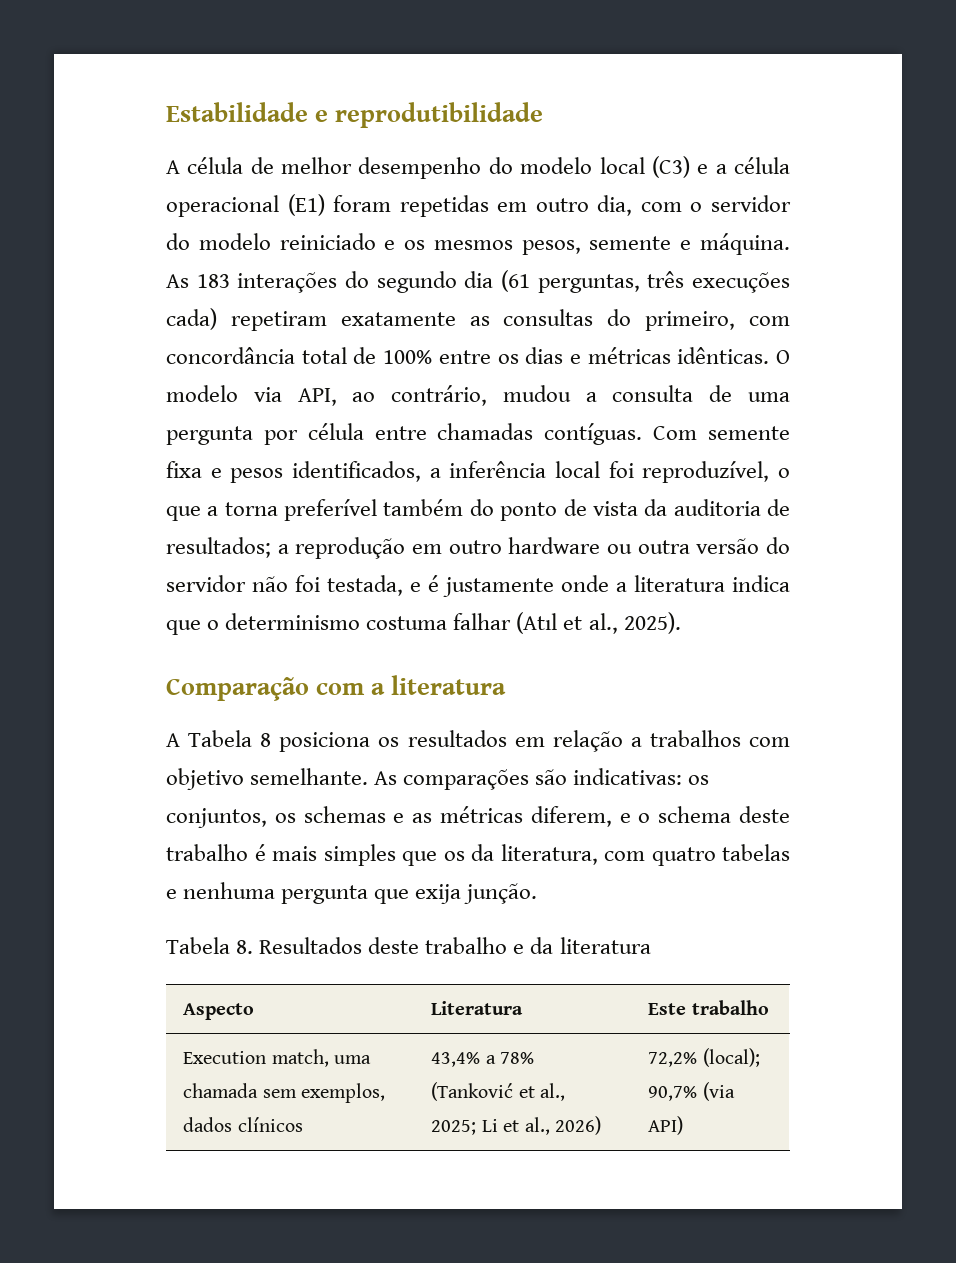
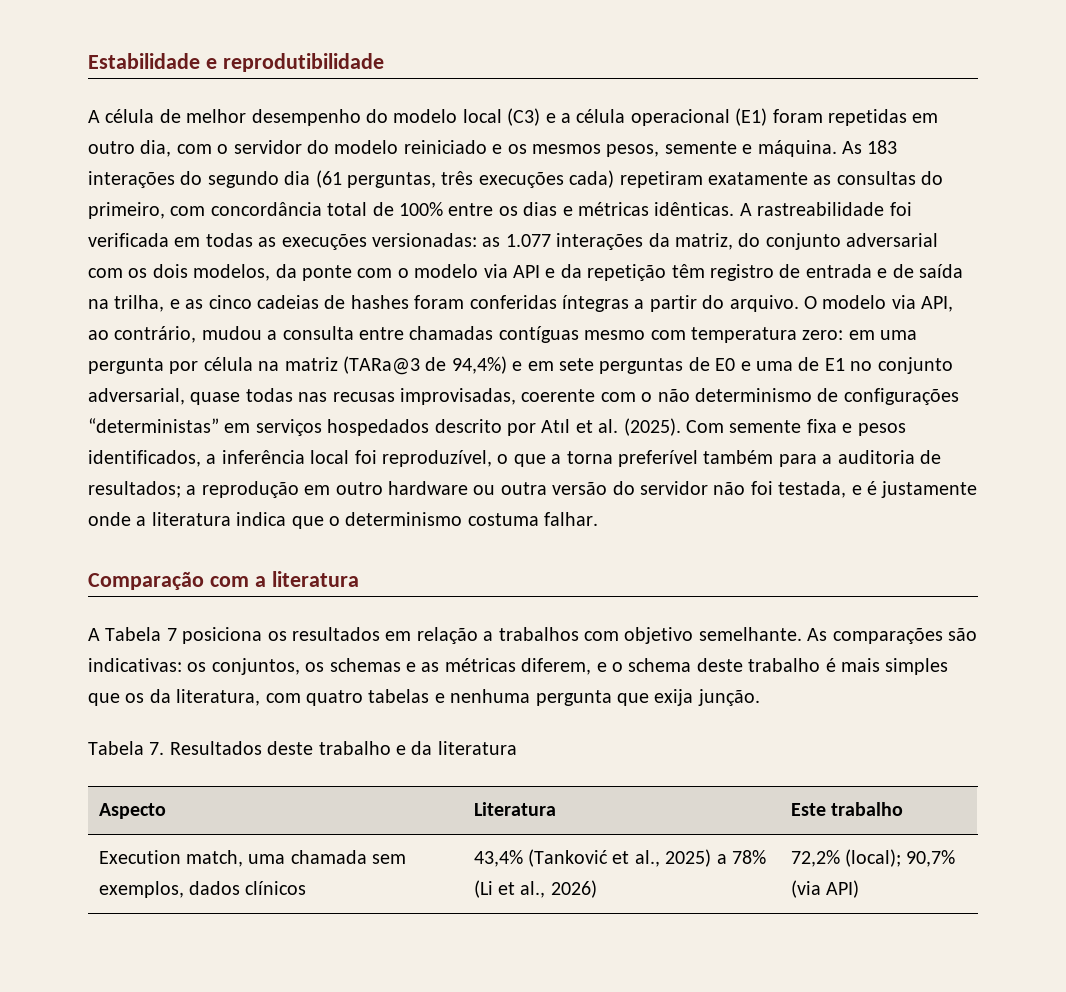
(770, 355) none -> [739,202,912,216] [88,233,939,250] [88,264,963,281] [88,295,799,312] A rastreabilidade foi verificada em todas as execuções versionadas: as 1.077 interações da matriz, do conjunto adversarial com os dois modelos, da ponte com o modelo via API e da repetição têm registro de entrada e de saída na trilha, e as cinco cadeias de hashes foram conferidas íntegras a partir do arquivo.
[709,385,790,402] [166,423,643,445] de uma pergunta por célula entre chamadas contíguas. -> [359,326,918,343] [88,356,953,375] [88,388,959,405] [88,418,681,436] entre chamadas contíguas mesmo com temperatura zero: em uma pergunta por célula na matriz (TARa@3 de 94,4%) e em sete perguntas de E0 e uma de E1 no conjunto adversarial, quase todas nas recusas improvisadas, coerente com o não determinismo de configurações “deterministas” em serviços hospedados descrito por Atıl et al. (2025).
[469,499,668,521] do ponto de vista da -> [778,454,833,467] para a
[453,612,681,634] falhar (Atıl et al., 2025). -> [544,512,599,526] falhar.
[260,733,272,747] 8 -> [166,628,177,641] 7
[236,940,254,954] 8. -> [149,742,165,755] 7.
[485,1052,535,1064] a 78% -> (523, 858) none
[431,1119,498,1135] 2025; Li -> [665,849,767,867] [473,880,493,898] 2025) a 78% (Li

